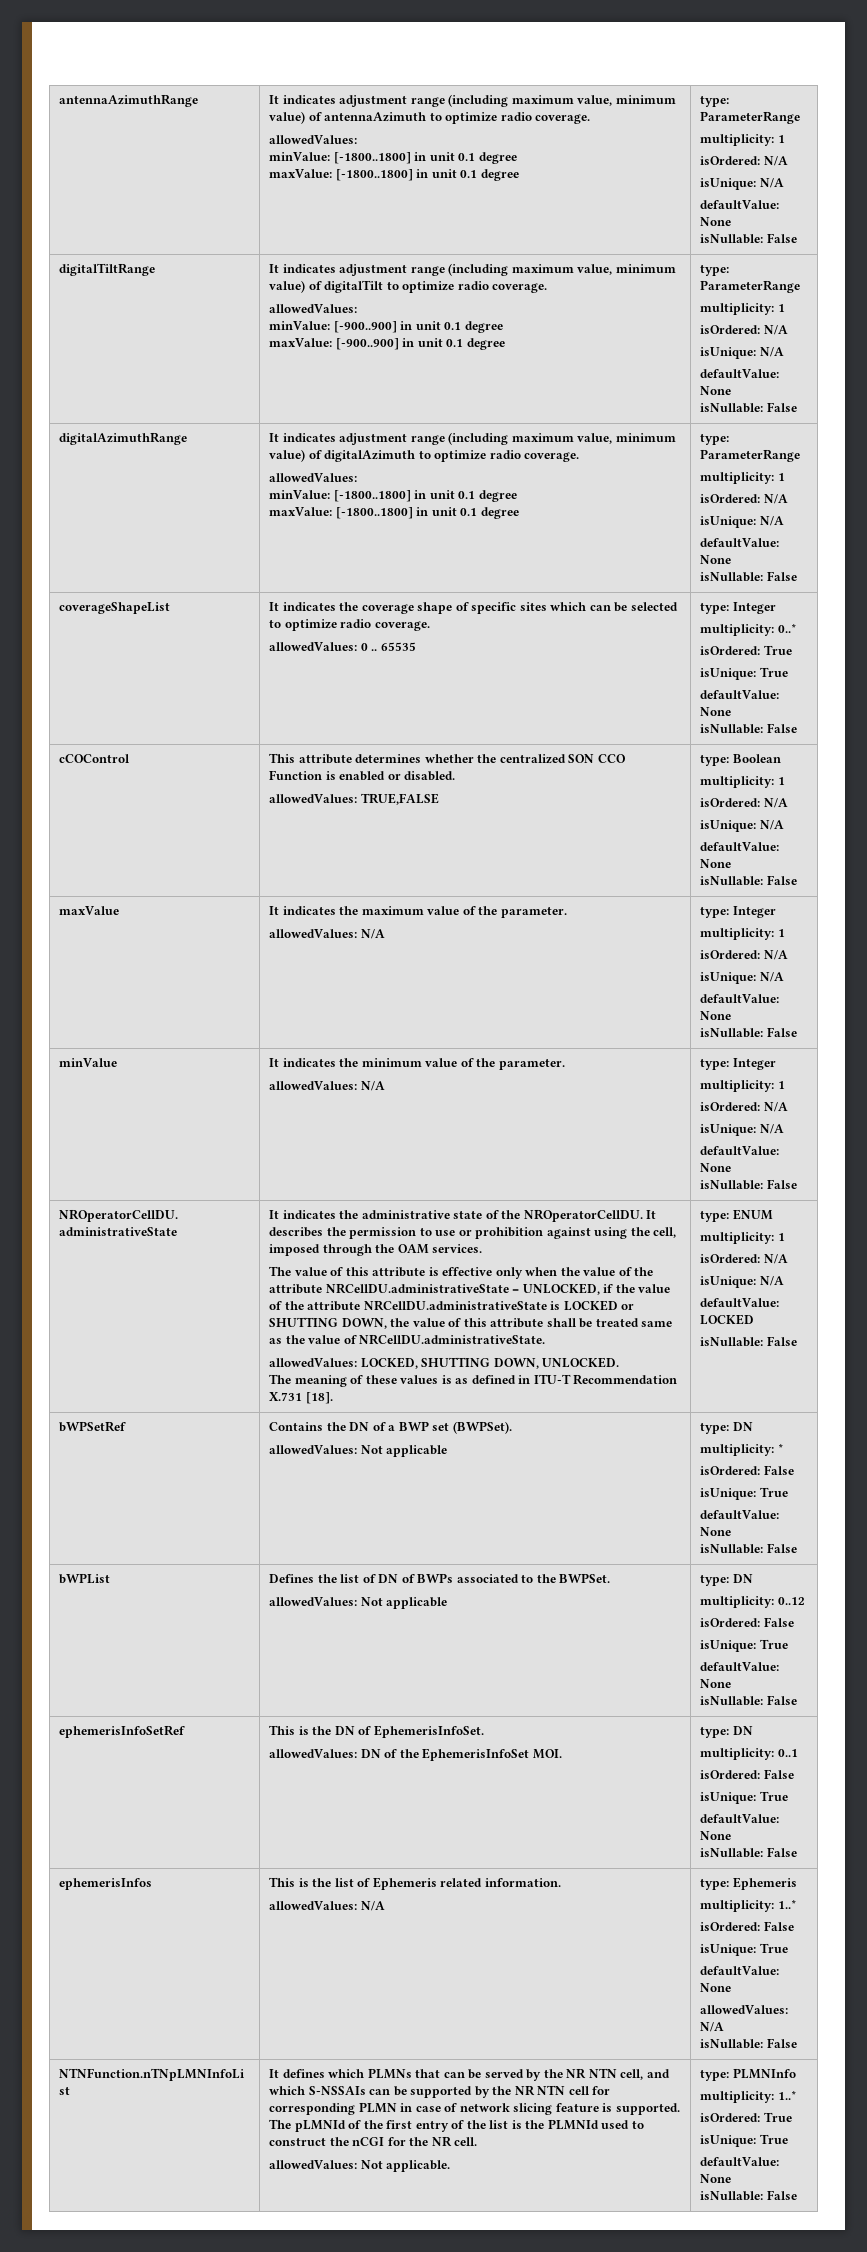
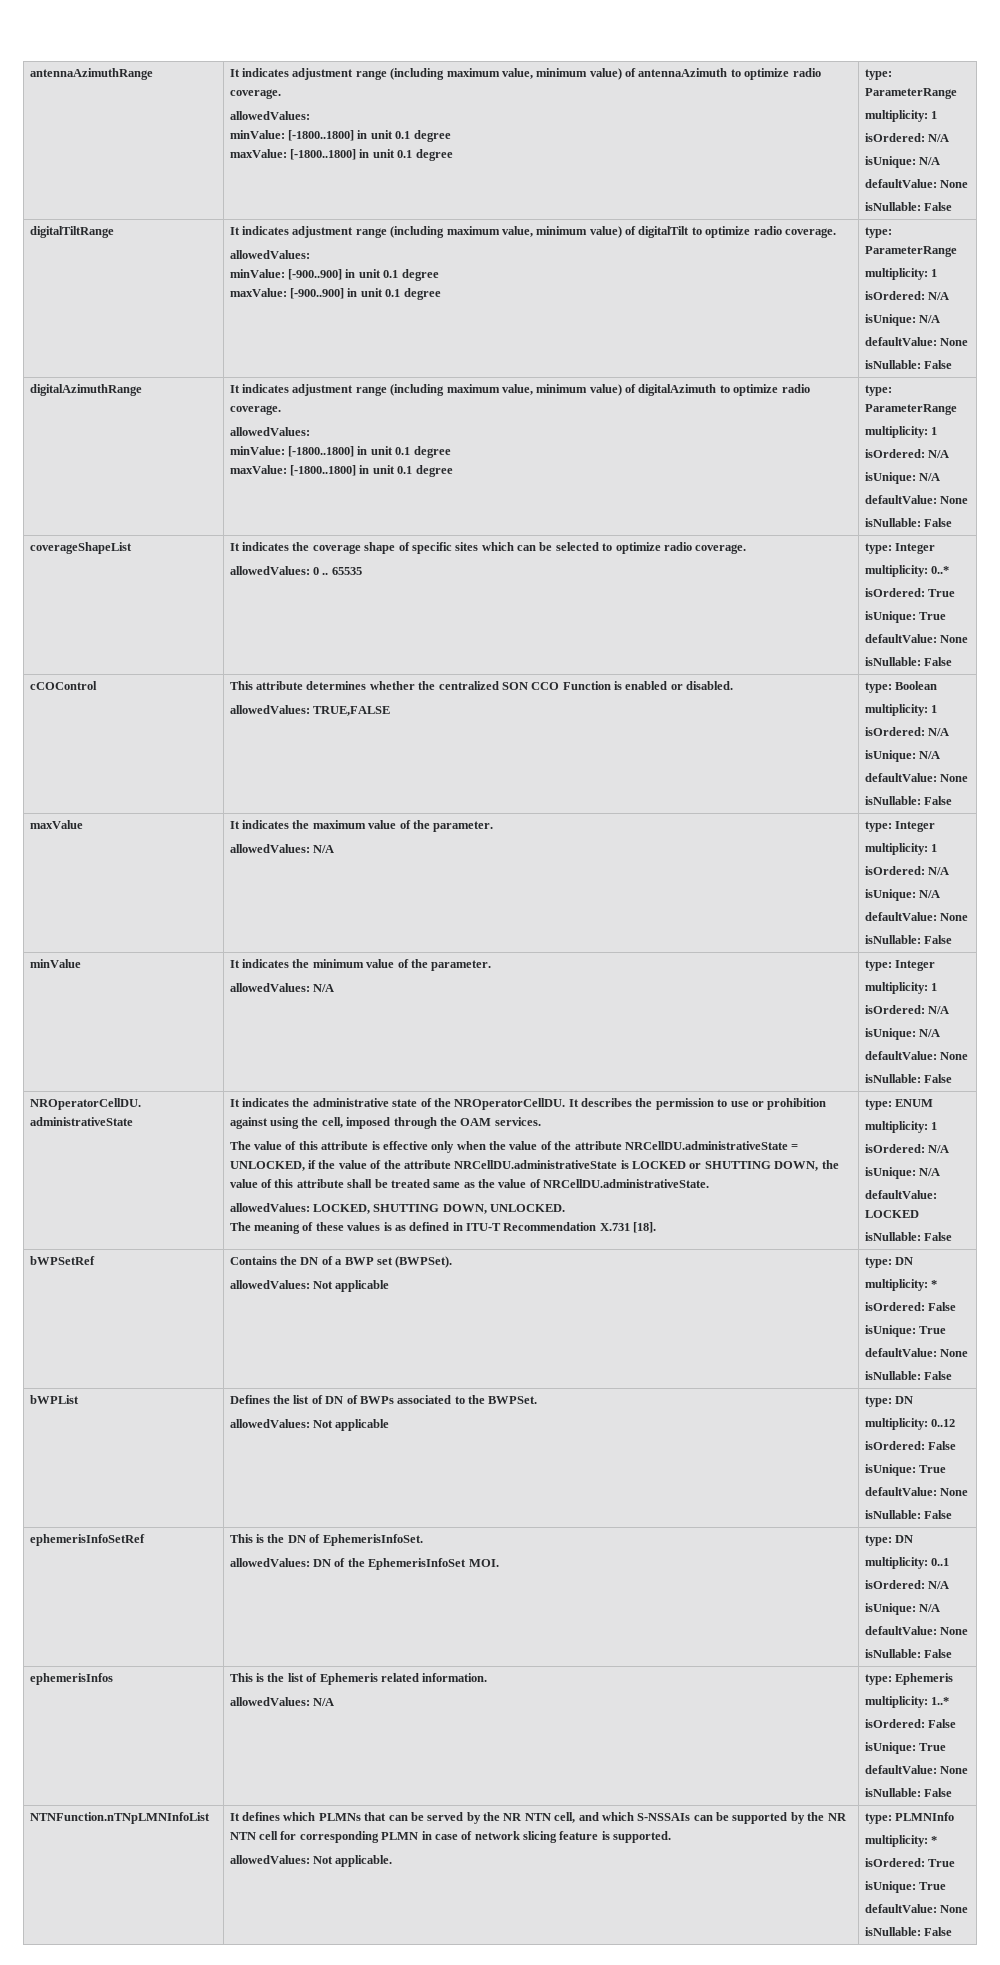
[763,1769,794,1779] [700,1791,788,1804] False // isUnique: True -> [928,1581,950,1589] [864,1603,941,1615] N/A // isUnique: N/A
[700,2005,789,2014] [700,2022,725,2032] // allowedValues: N/A -> (969, 1770) none
[269,2119,644,2132] [269,2136,478,2147] The pLMNId of the first entry of the list is the PLMNId used to construct the nCGI for the NR cell. -> (672, 1837) none
[777,2091,797,2100] 1..* -> [931,1836,938,1844] *

